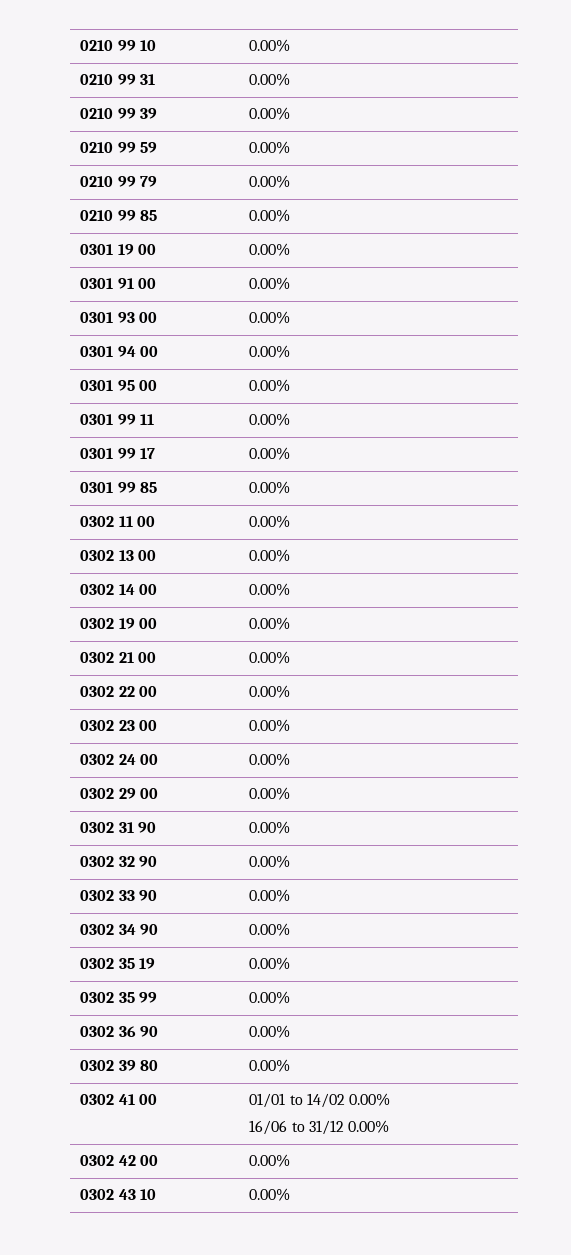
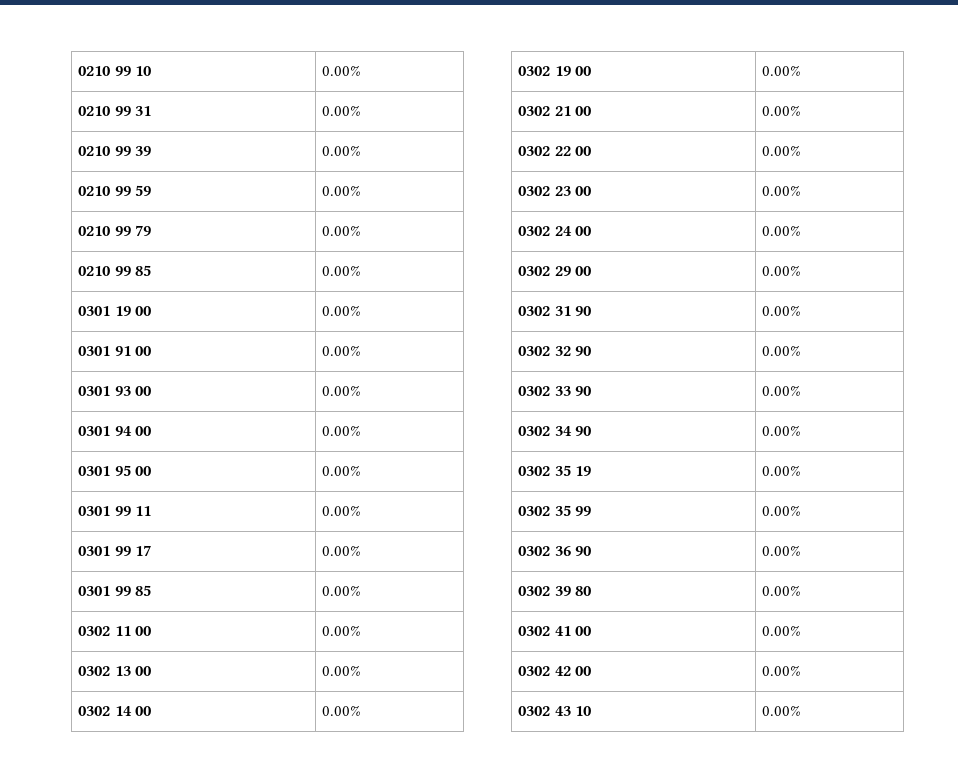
[249,1093,390,1108] [249,1120,344,1135] 01/01 to 14/02 0.00% // 16/06 to 31/12 -> (592, 631) none

